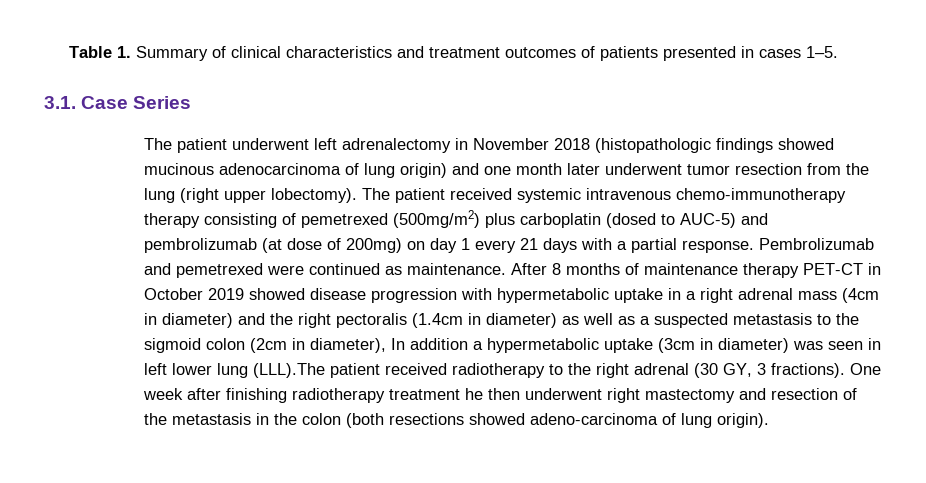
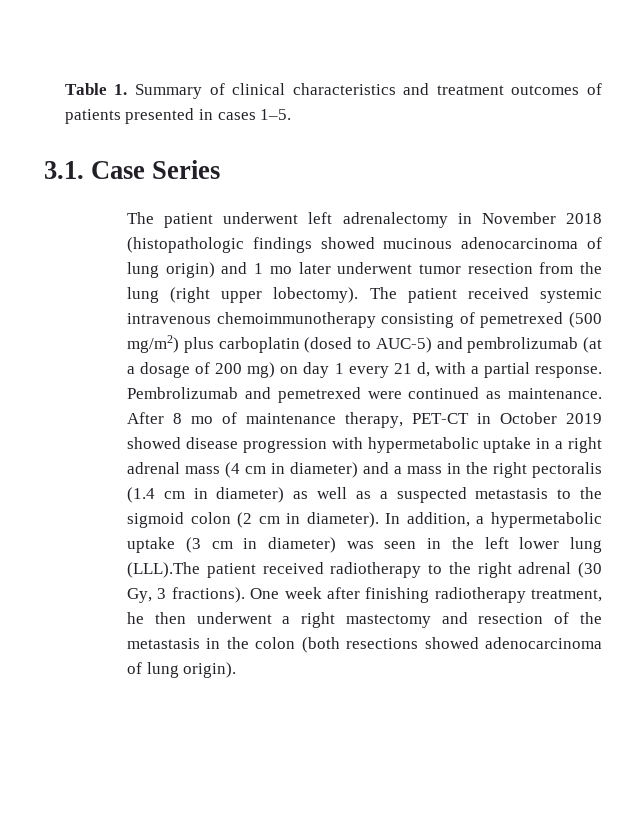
[483,163,562,175] one month -> [254,263,292,274] 1 mo
[675,188,846,203] [143,213,200,228] chemo-immunotherapy therapy -> [216,312,376,328] chemoimmunotherapy
[392,210,480,228] (500mg/m2) -> [569,312,602,328] [127,335,180,353] (500 mg/m2)
[286,238,402,253] dose of 200mg) -> [127,362,276,378] a dosage of 200 mg)
[542,238,577,253] days -> [416,362,430,377] d,
[565,263,620,275] months -> [191,416,214,424] mo
[742,263,799,278] therapy -> [345,412,404,428] therapy,
[841,288,879,303] (4cm -> [225,462,267,478] (4 cm
(265, 319) none -> [394,463,462,474] a mass in
[411,313,463,328] (1.4cm -> [127,487,185,503] (1.4 cm
[249,338,468,353] (2cm in diameter), In addition -> [237,512,470,528] (2 cm in diameter). In addition,
[657,338,695,353] (3cm -> [185,537,233,553] (3 cm
(881, 344) none -> [451,537,474,549] the
[722,363,752,377] GY, -> [127,588,153,603] Gy,
[388,389,460,400] treatment -> [531,589,602,602] treatment,
(602, 394) none -> [282,616,291,624] a
[529,413,658,425] adeno-carcinoma -> [485,637,602,649] adenocarcinoma

